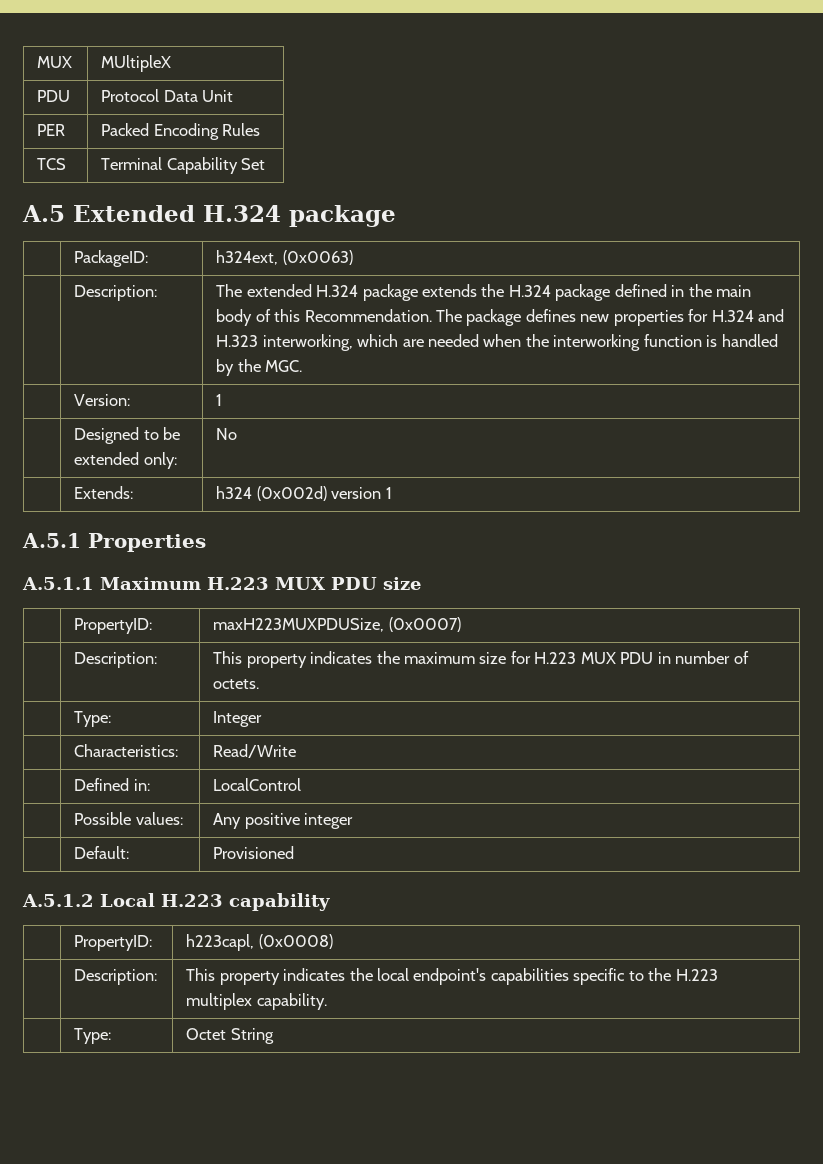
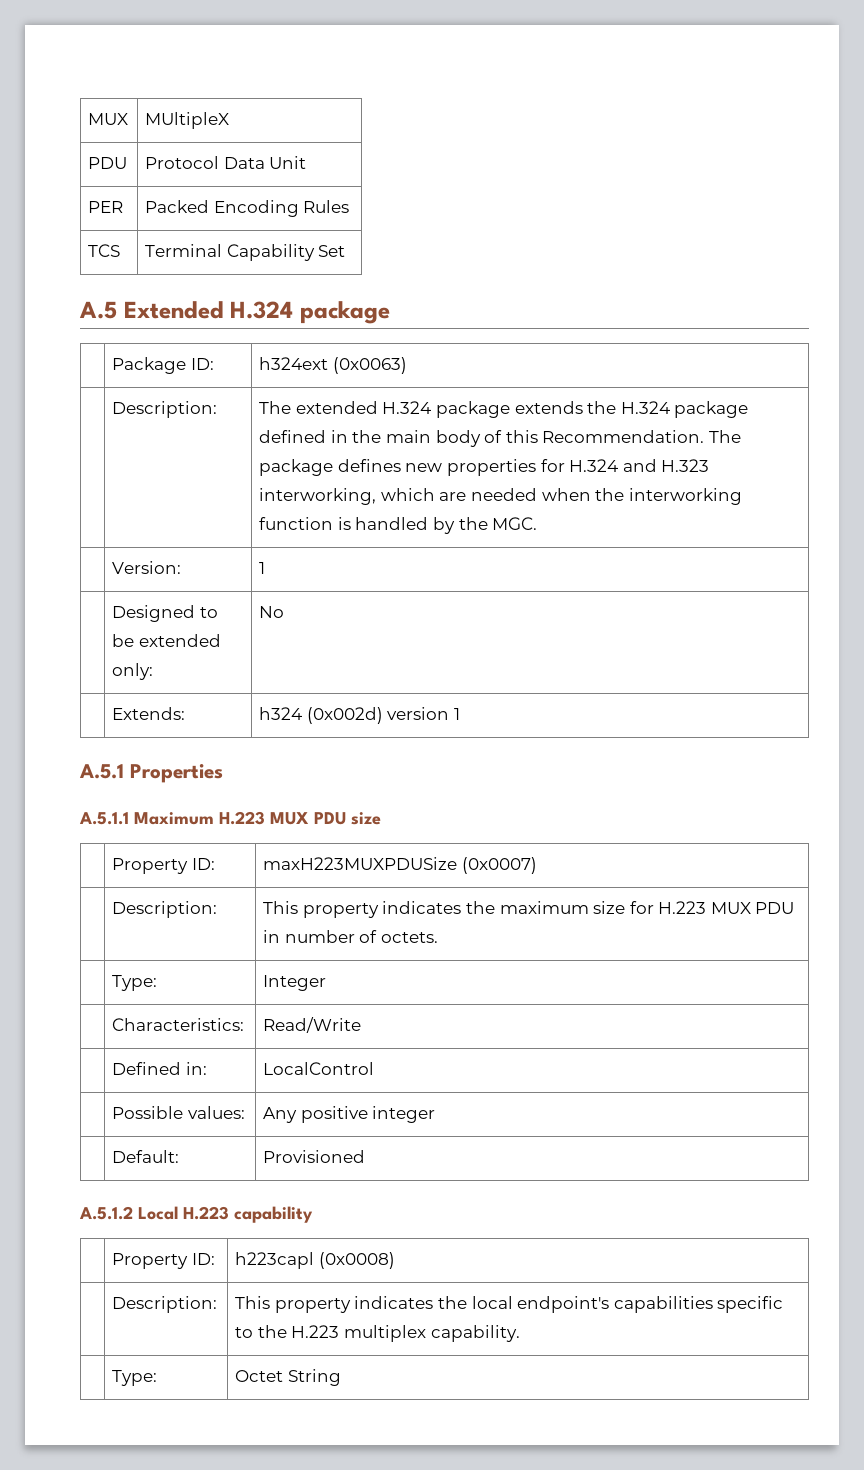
[74,250,149,267] [216,250,279,265] PackageID: | h324ext, -> [112,357,214,374] [259,357,329,370] Package ID: | h324ext
[74,618,153,634] [213,618,385,632] PropertyID: | maxH223MUXPDUSize, -> [112,858,215,874] [263,857,458,870] Property ID: | maxH223MUXPDUSize
[74,935,153,951] [186,934,255,951] PropertyID: | h223capl, -> [112,1253,215,1269] [235,1252,315,1269] Property ID: | h223capl

